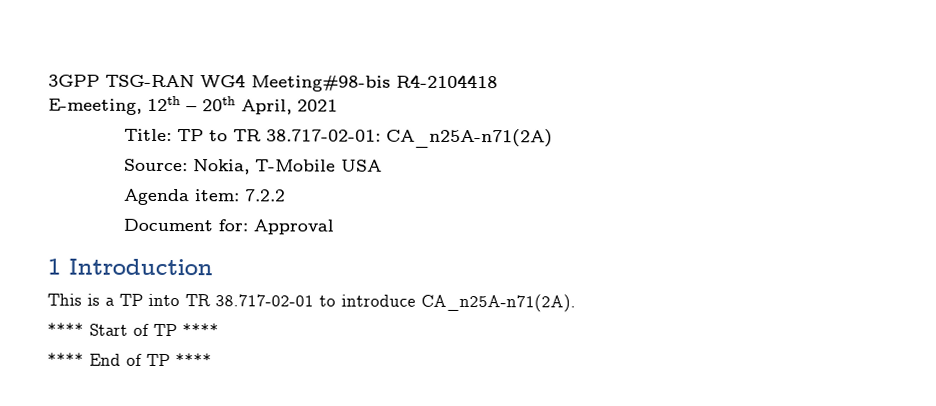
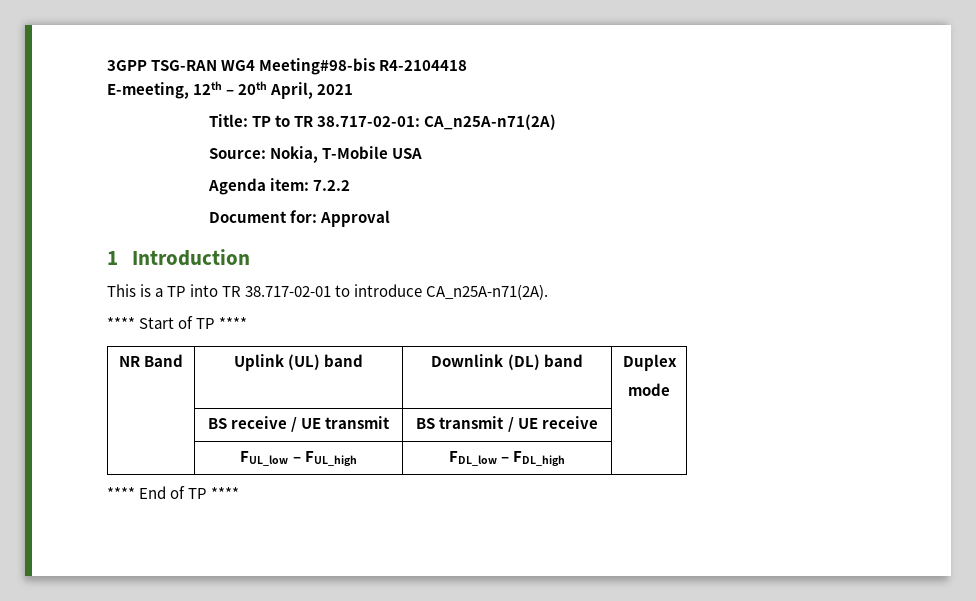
(219, 330) none -> [118,354,184,367] [233,354,364,371] [431,354,583,370] [622,354,677,371] [628,383,670,396] [207,416,391,432] [416,416,598,432] [240,451,357,466] [448,451,566,466] // NR Band | Uplink (UL) band | Downlink (DL) band | Duplex // mode // | BS receive / UE transmit | BS transmit / UE receive | // | FUL_low – FUL_high | FDL_low – FDL_high |

